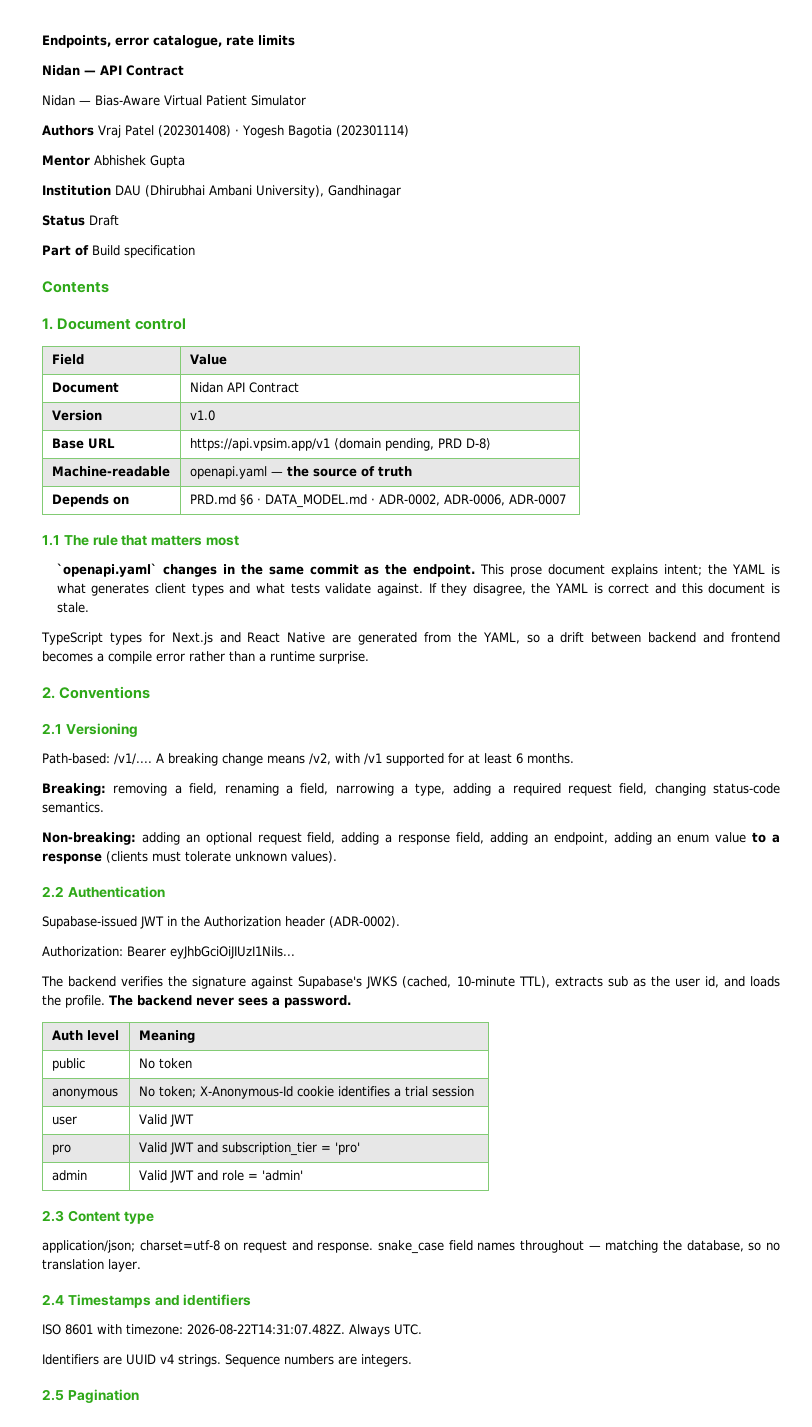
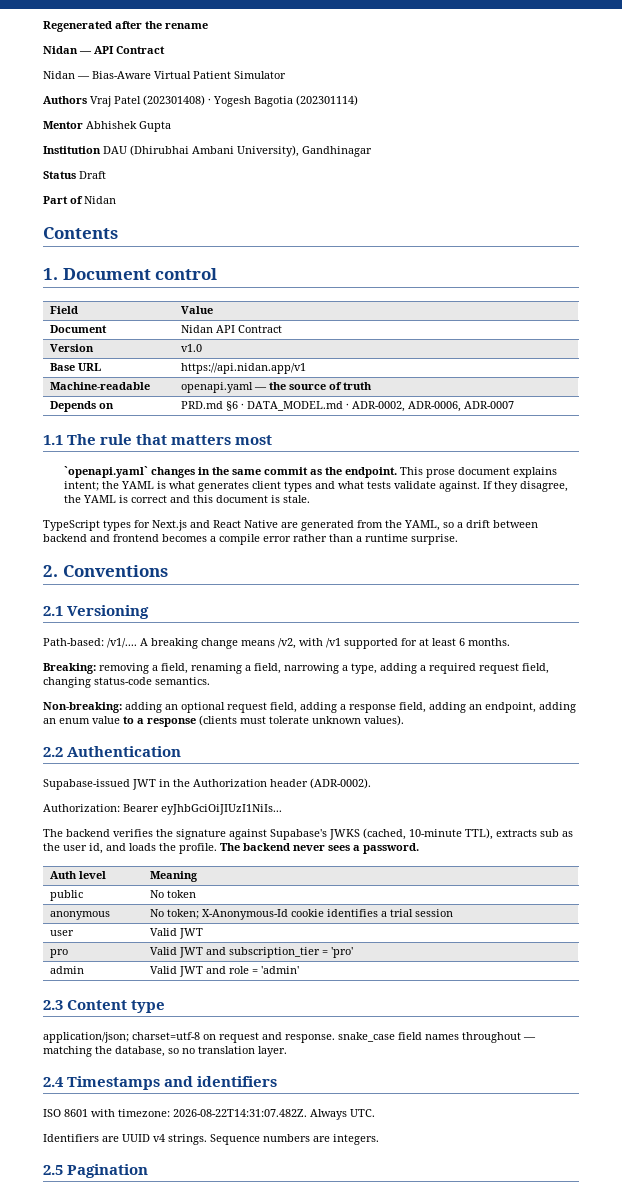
[42,35,295,48] Endpoints, error catalogue, rate limits -> [43,21,208,32] Regenerated after the rename
[92,245,195,258] Build specification -> [84,196,116,204] Nidan
[189,438,491,451] https://api.vpsim.app/v1 ⟨domain pending, PRD D-8⟩ -> [180,363,306,374] https://api.nidan.app/v1

